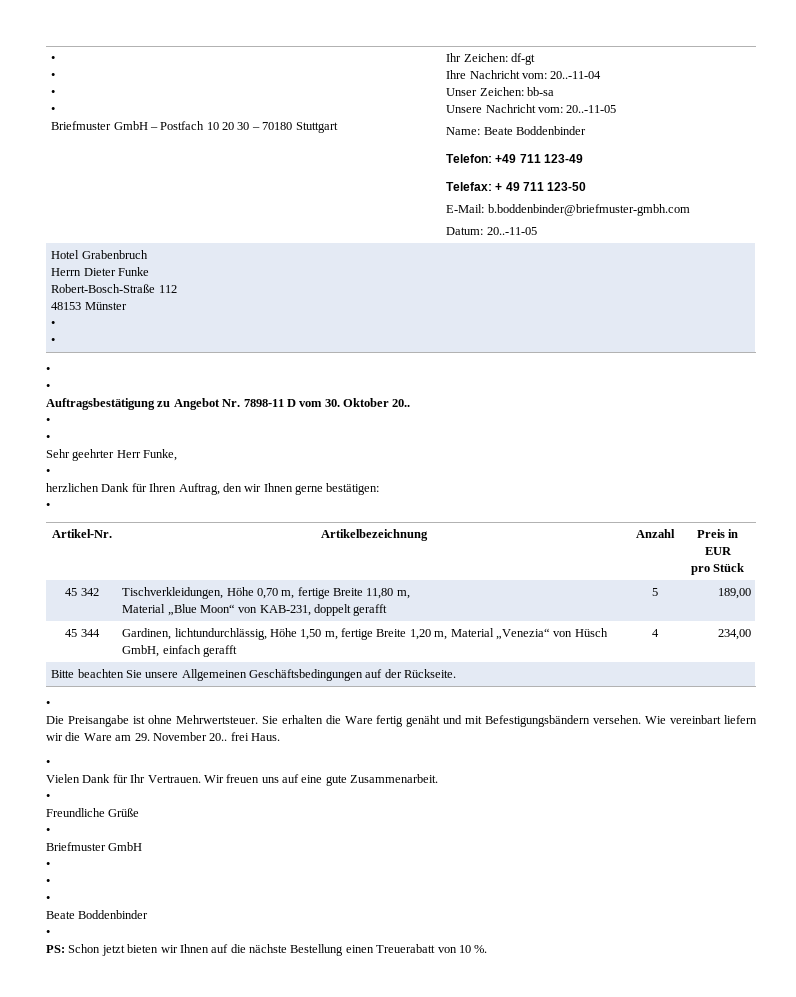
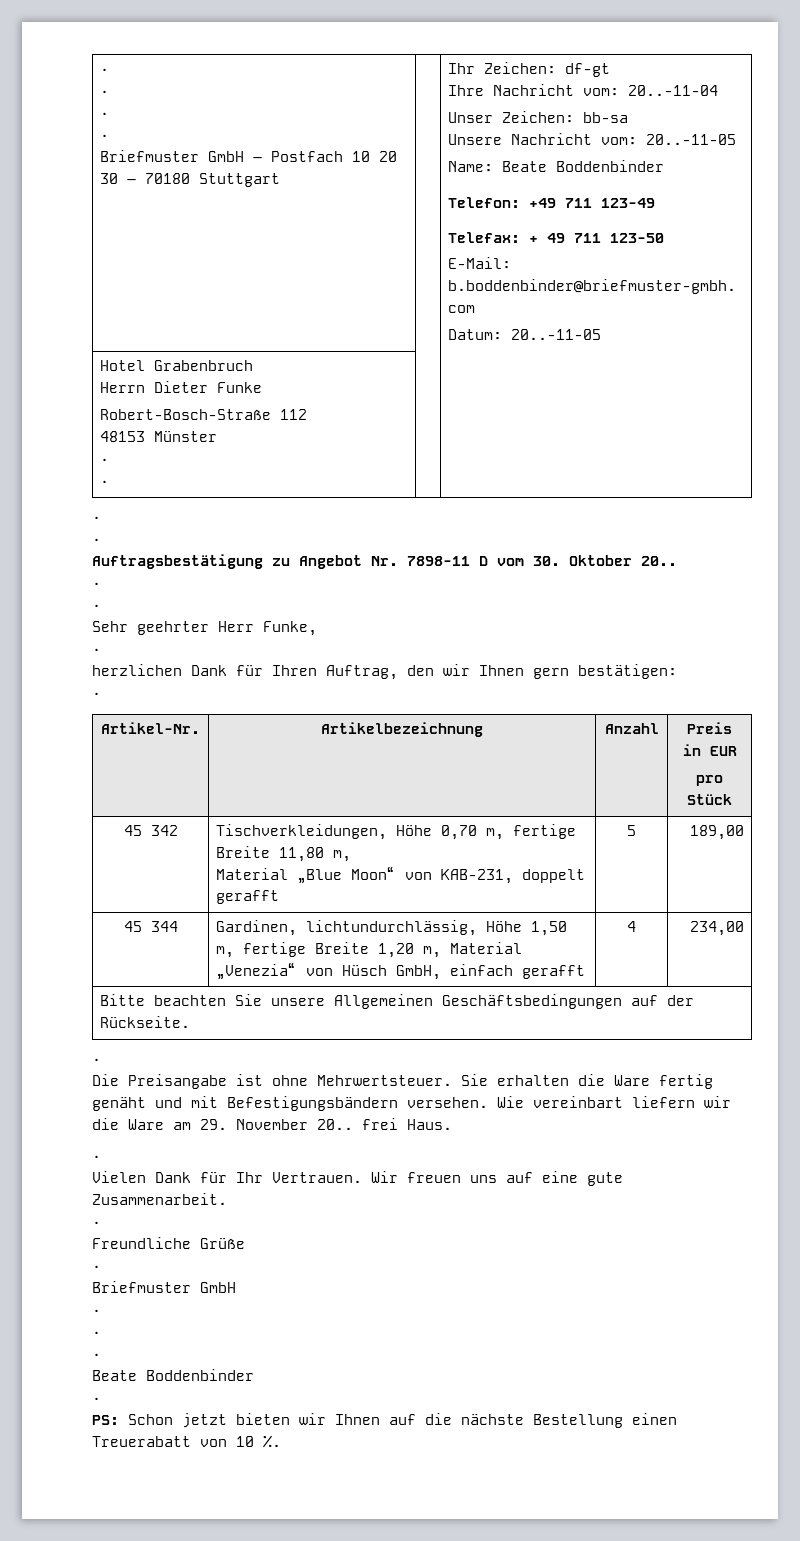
[295,485,323,495] gerne -> [533,668,569,679] gern

